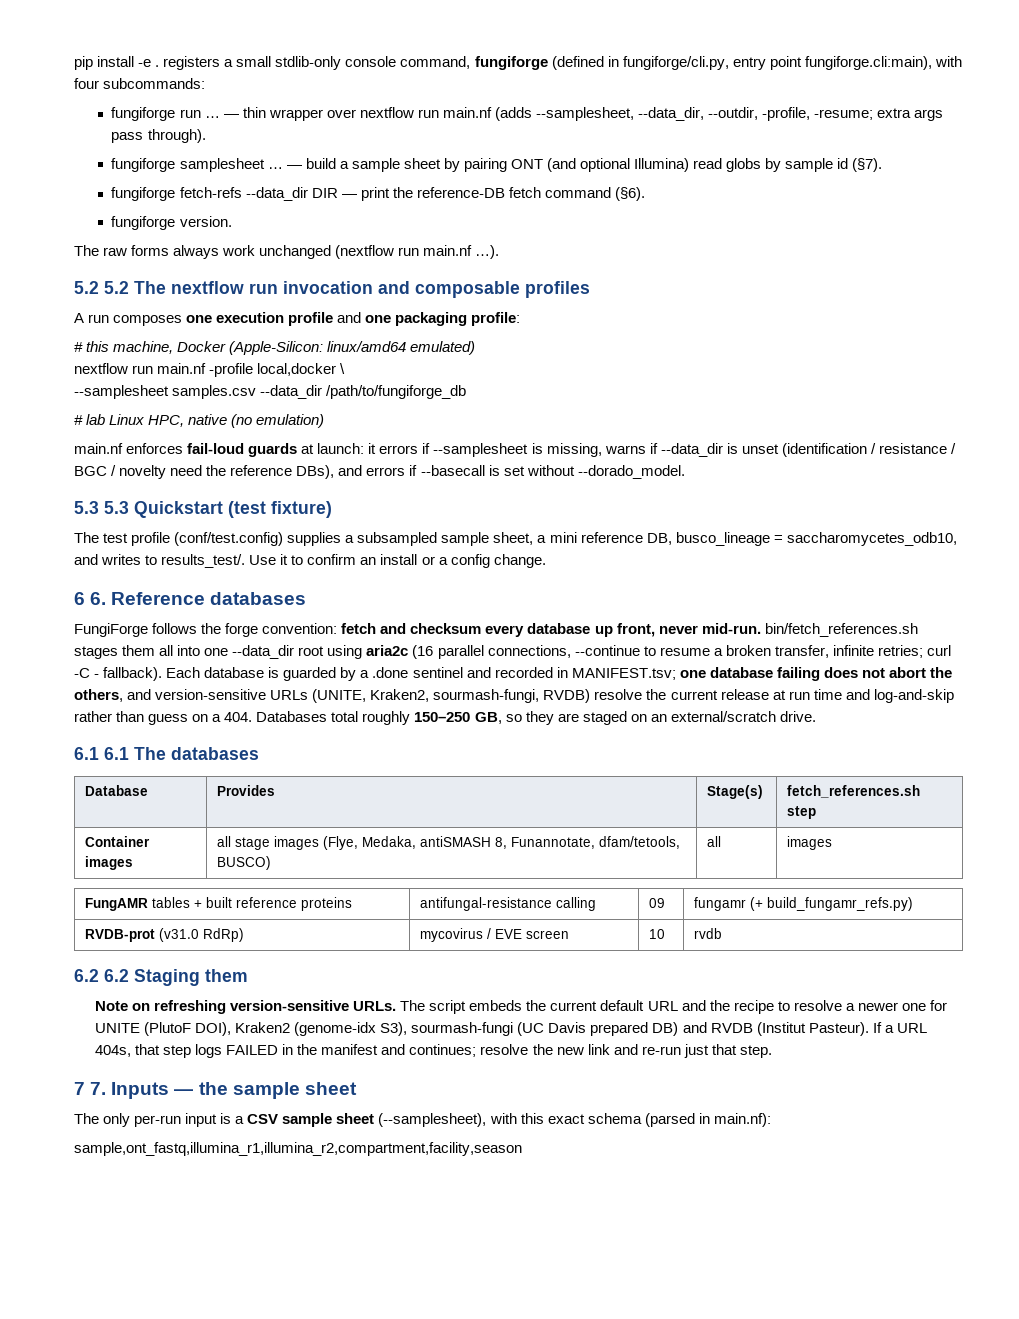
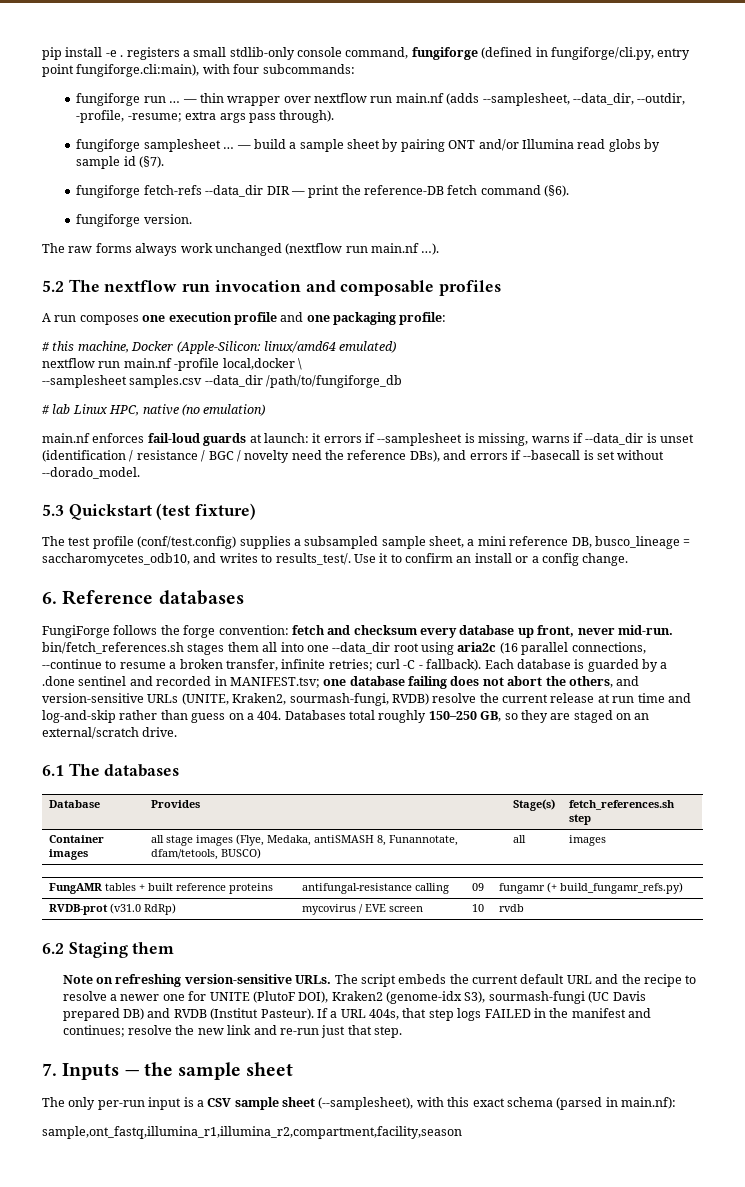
[546,158,690,172] (and optional Illumina) -> [478,139,574,151] and/or Illumina
[104,281,129,294] 5.2 -> (64, 286) none
[104,501,129,514] 5.3 -> (64, 510) none
[74,592,85,605] 6 -> (629, 559) none
[104,747,129,760] 6.1 -> (64, 770) none
[104,969,129,982] 6.2 -> (64, 948) none
[74,1082,85,1095] 7 -> (403, 1032) none

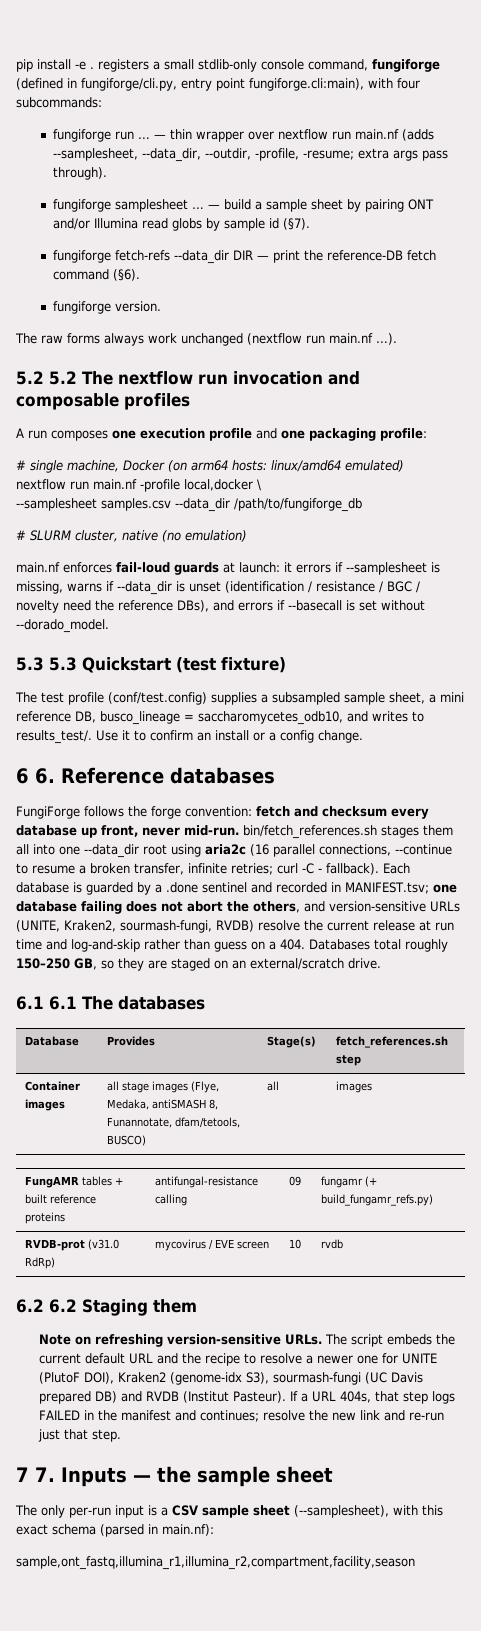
(64, 286) none -> [49,371,77,385] 5.2
[52,341,75,351] this -> [30,460,63,473] single
[176,341,261,354] (Apple-Silicon: -> [168,460,267,472] (on arm64 hosts:
[52,404,140,416] lab Linux HPC, -> [30,530,118,542] SLURM cluster,
(64, 510) none -> [49,657,77,671] 5.3
(629, 559) none -> [16,768,29,784] 6
(64, 770) none -> [49,996,77,1010] 6.1
(64, 948) none -> [49,1299,77,1313] 6.2
(403, 1032) none -> [16,1467,29,1482] 7

